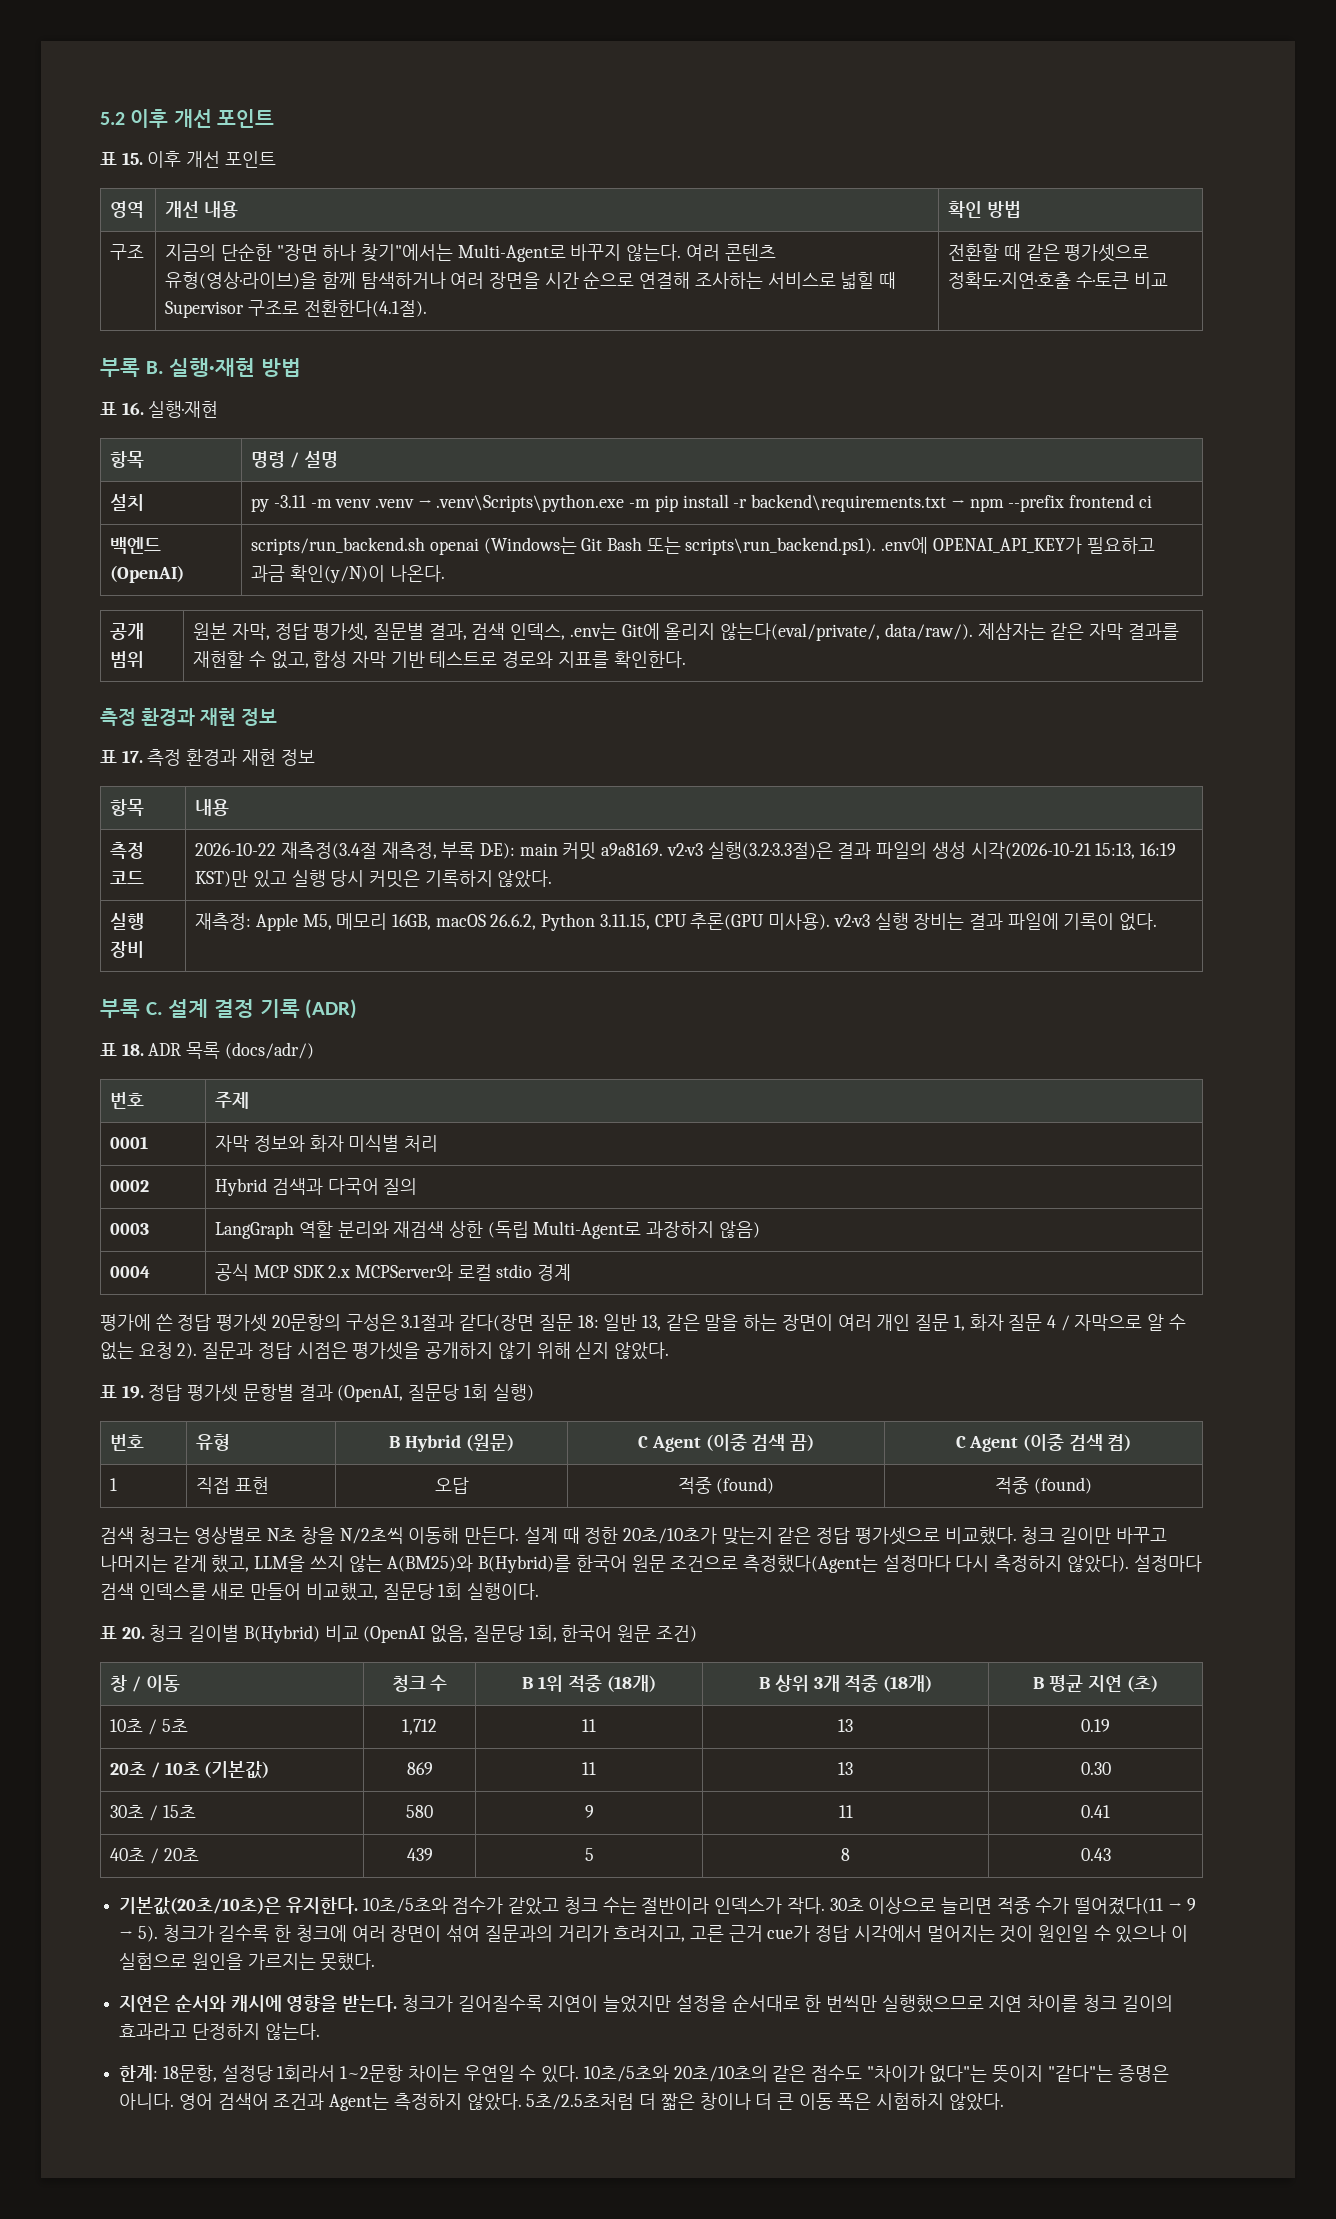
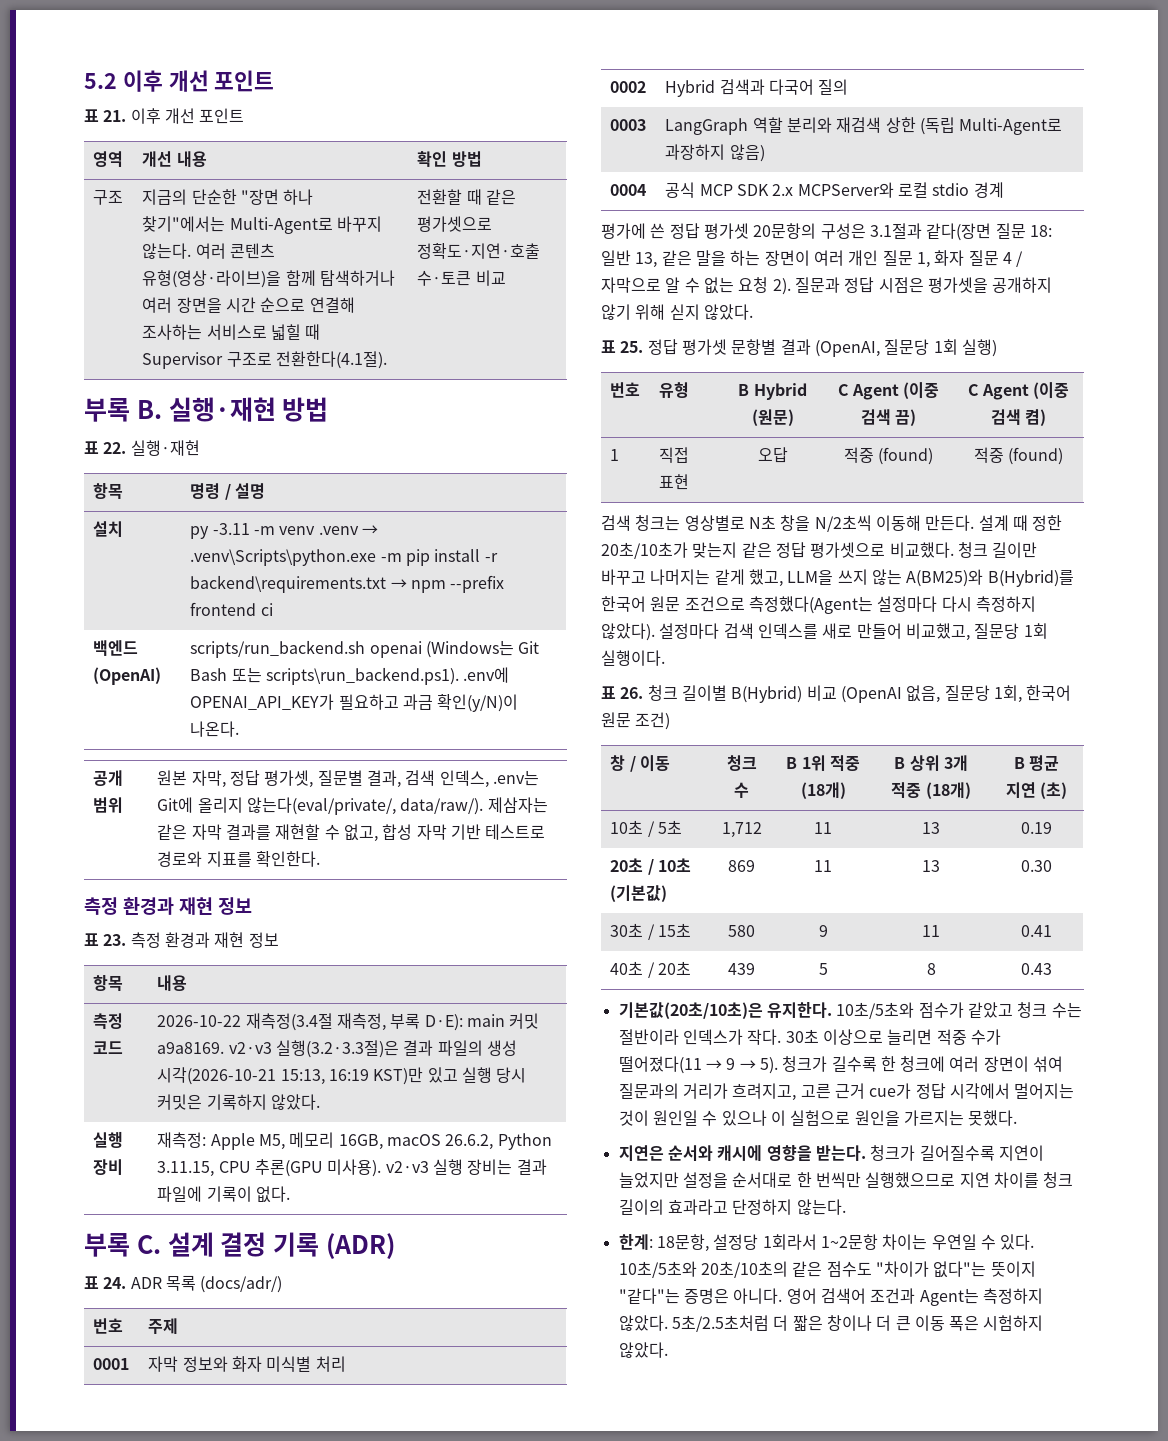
[121,152,143,165] 15. -> [103,110,127,122] 21.
[121,402,144,415] 16. -> [103,442,127,454] 22.
[121,750,143,763] 17. -> [103,934,127,946] 23.
[121,1043,144,1056] 18. -> [103,1277,127,1289] 24.
[121,1385,144,1399] 19. -> [620,341,644,353] 25.
[121,1627,145,1639] 20. -> [620,687,644,699] 26.

